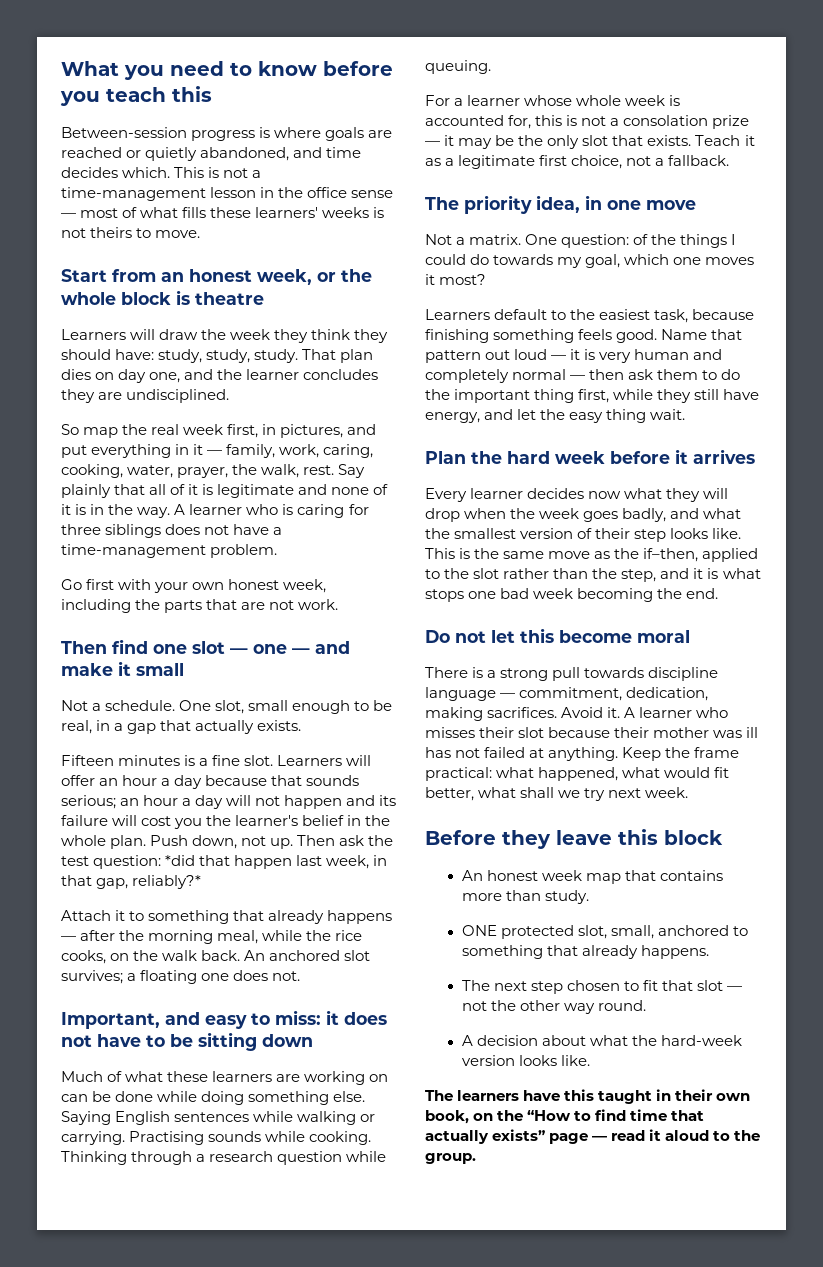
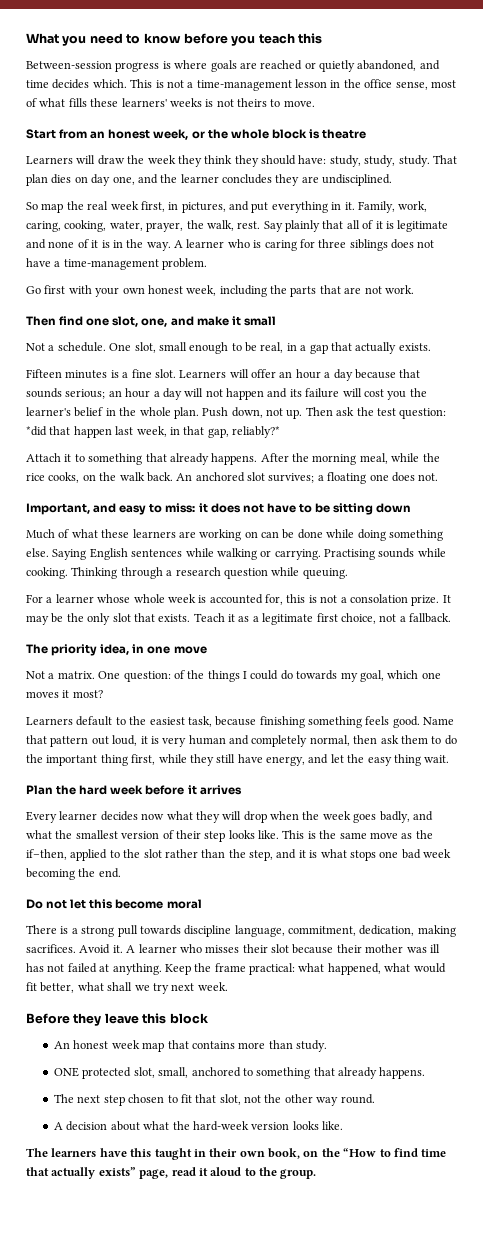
[351,190,394,198] [61,213,76,218] sense — -> [395,81,428,90] sense,
[193,444,276,458] it — family, -> [344,201,395,213] it. Family,
[192,641,310,654] slot — one — -> [112,316,168,327] slot, one,
[327,910,393,924] [61,930,116,941] happens — after -> [211,453,289,465] happens. After
[712,115,750,129] [425,135,455,146] prize — it -> [411,595,451,606] prize. It
[514,349,567,360] loud — -> [112,735,138,746] loud,
[512,369,586,380] normal — -> [309,735,350,746] normal,
[425,687,516,701] language — -> [234,925,285,937] language,
[697,980,743,991] slot — -> [219,1094,241,1105] slot,
[549,1133,608,1144] page — -> [139,1169,169,1179] page,

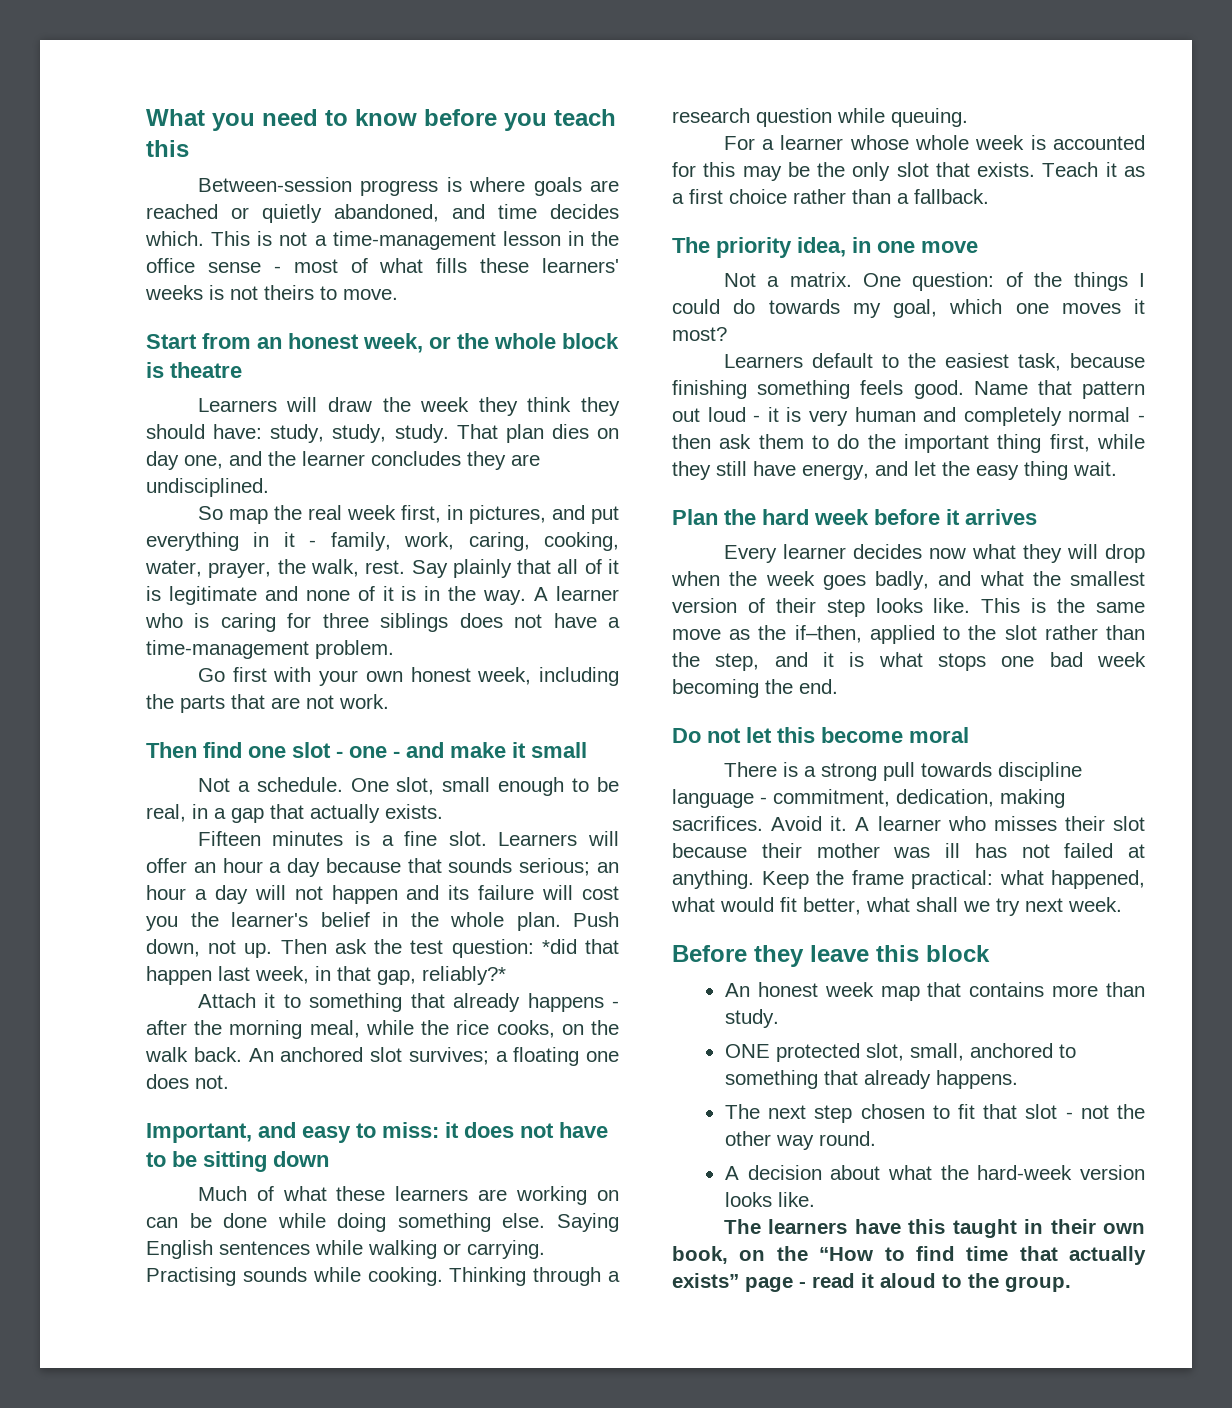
[395,81,428,90] sense, -> [207,262,281,273] sense -
[344,201,395,213] it. Family, -> [283,532,391,551] it - family,
[112,316,168,327] slot, one, -> [292,742,400,758] slot - one -
[211,453,289,465] happens. After -> [527,993,619,1012] [146,1020,187,1035] happens - after
[265,594,451,606] for, this is not a consolation prize. It -> [672,162,736,177] for this
[262,613,397,625] legitimate first choice, not -> [689,189,891,204] first choice rather than
[112,735,138,746] loud, -> [707,407,761,422] loud -
[309,735,350,746] normal, -> [1068,407,1145,422] normal -
[234,925,285,937] language, -> [672,789,767,808] language -
[219,1094,241,1105] slot, -> [1025,1104,1073,1119] slot -
[139,1169,169,1179] page, -> [745,1277,806,1292] page -

